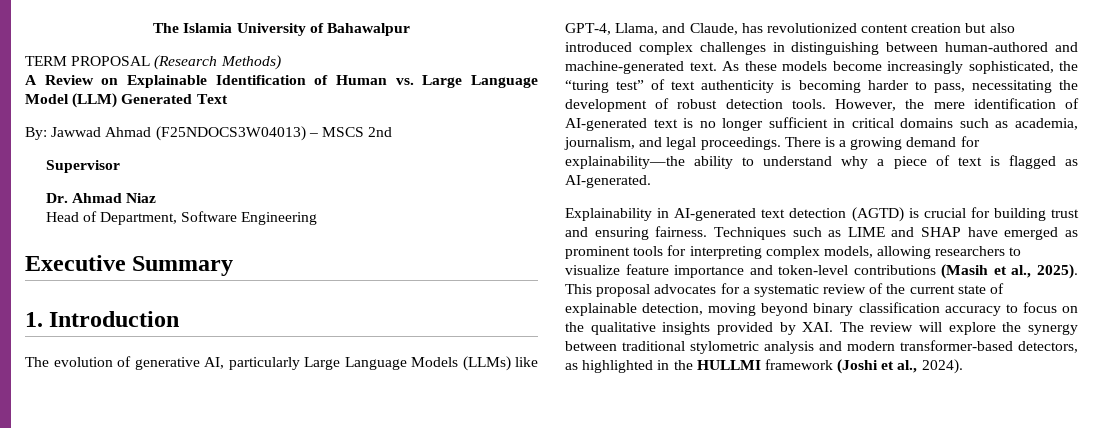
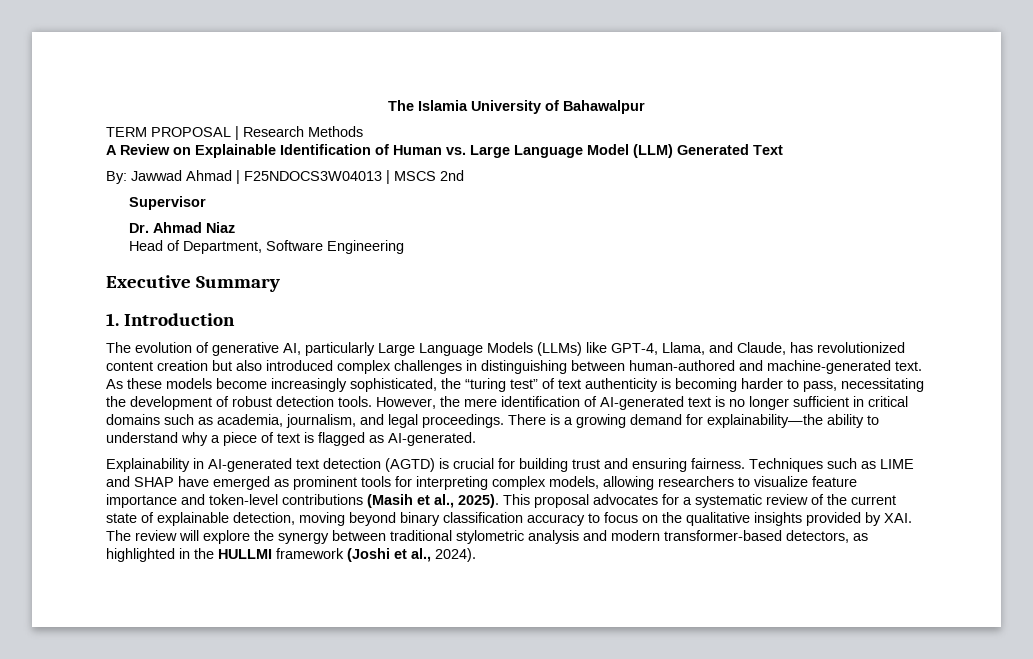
[154,55,281,70] (Research Methods) -> [235,126,363,140] | Research Methods
[155,126,318,141] (F25NDOCS3W04013) – -> [236,170,390,184] | F25NDOCS3W04013 |

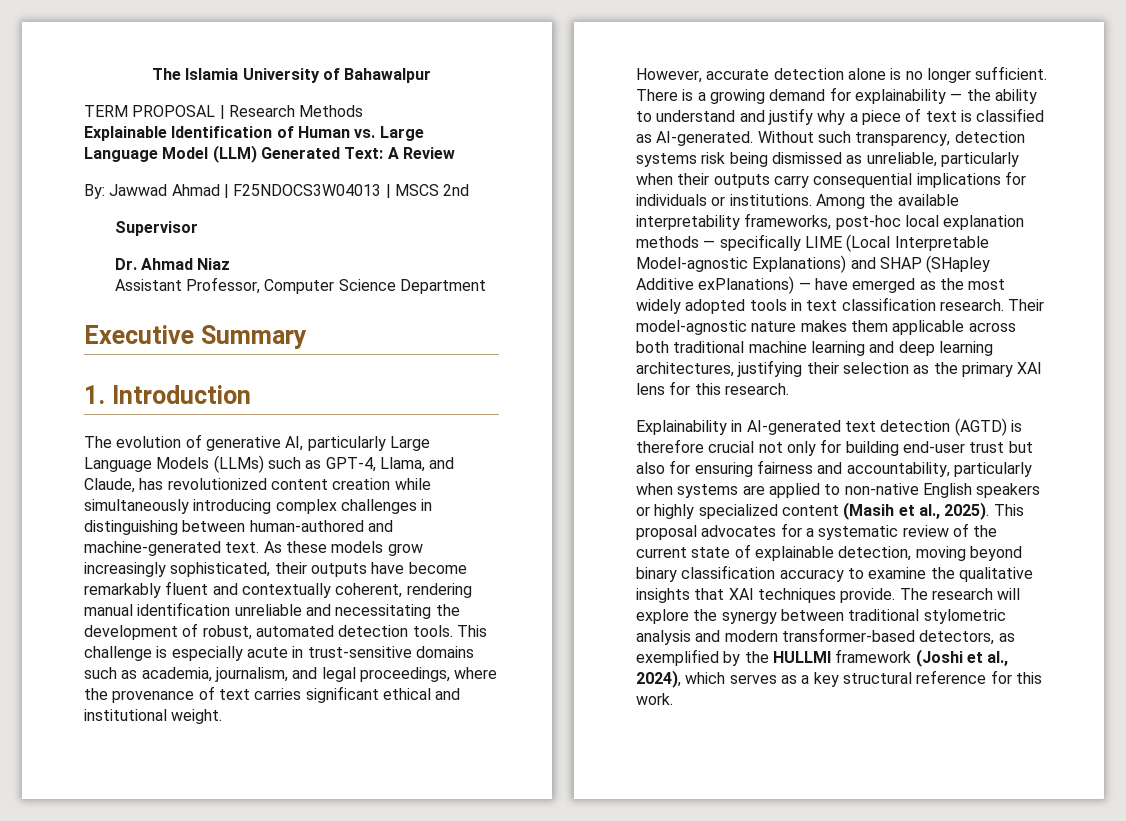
[106,144,191,155] A Review on -> (364, 111) none
[753,145,783,155] Text -> [344,147,455,159] Text: A Review
[129,240,405,254] Head of Department, Software Engineering -> [114,277,486,294] Assistant Professor, Computer Science Department
[586,342,607,353] like -> [267,457,322,469] such as
[212,360,333,371] but also introduced -> [394,478,431,490] [84,499,272,514] while simultaneously introducing
[216,378,267,389] become -> [387,543,423,556] grow
[441,378,924,392] [106,396,908,410] the “turing test” of text authenticity is becoming harder to pass, necessitating the development of robust detection tools. However, the mere identification of AI-generated text is no longer sufficient in critical -> [274,562,467,577] [84,581,472,598] [84,602,460,619] [84,623,487,640] [84,646,412,661] their outputs have become remarkably fluent and contextually coherent, rendering manual identification unreliable and necessitating the development of robust, automated detection tools. This challenge is especially acute in trust-sensitive
[422,414,504,428] proceedings. -> [359,667,498,682] [84,686,461,703] [84,709,223,724] [636,66,1048,83] proceedings, where the provenance of text carries significant ethical and institutional weight. // However, accurate detection alone is no longer sufficient.
[707,414,823,428] explainability—the -> [854,89,991,104] explainability — the
(178, 437) none -> [739,108,813,125] and justify
[318,432,365,446] flagged -> [976,108,1045,122] classified
(476, 439) none -> [757,131,1025,146] [636,152,1019,167] [636,171,1026,188] [636,194,959,209] [636,213,1025,230] [636,234,989,252] [636,255,991,273] [636,276,1006,294] [636,297,1045,314] [636,320,1016,335] [636,341,993,356] [636,360,1043,377] [636,381,789,395] Without such transparency, detection systems risk being dismissed as unreliable, particularly when their outputs carry consequential implications for individuals or institutions. Among the available interpretability frameworks, post-hoc local explanation methods — specifically LIME (Local Interpretable Model-agnostic Explanations) and SHAP (SHapley Additive exPlanations) — have emerged as the most widely adopted tools in text classification research. Their model-agnostic nature makes them applicable across both traditional machine learning and deep learning architectures, justifying their selection as the primary XAI lens for this research.
[453,458,914,472] [106,476,857,490] [106,494,363,508] crucial for building trust and ensuring fairness. Techniques such as LIME and SHAP have emerged as prominent tools for interpreting complex models, allowing researchers to visualize feature importance and token-level contributions -> [636,439,1033,456] [636,460,1032,477] [636,483,1041,498] [636,504,839,519] therefore crucial not only for building end-user trust but also for ensuring fairness and accountability, particularly when systems are applied to non-native English speakers or highly specialized content
[604,512,658,523] focus on -> [868,567,927,579] examine
[806,512,912,526] [106,530,177,541] provided by XAI. The review -> [694,588,993,603] that XAI techniques provide. The research
[106,548,190,562] highlighted in -> [636,649,741,666] exemplified by
[435,548,476,562] 2024). -> [636,670,1042,688] [636,693,673,705] 2024), which serves as a key structural reference for this work.

